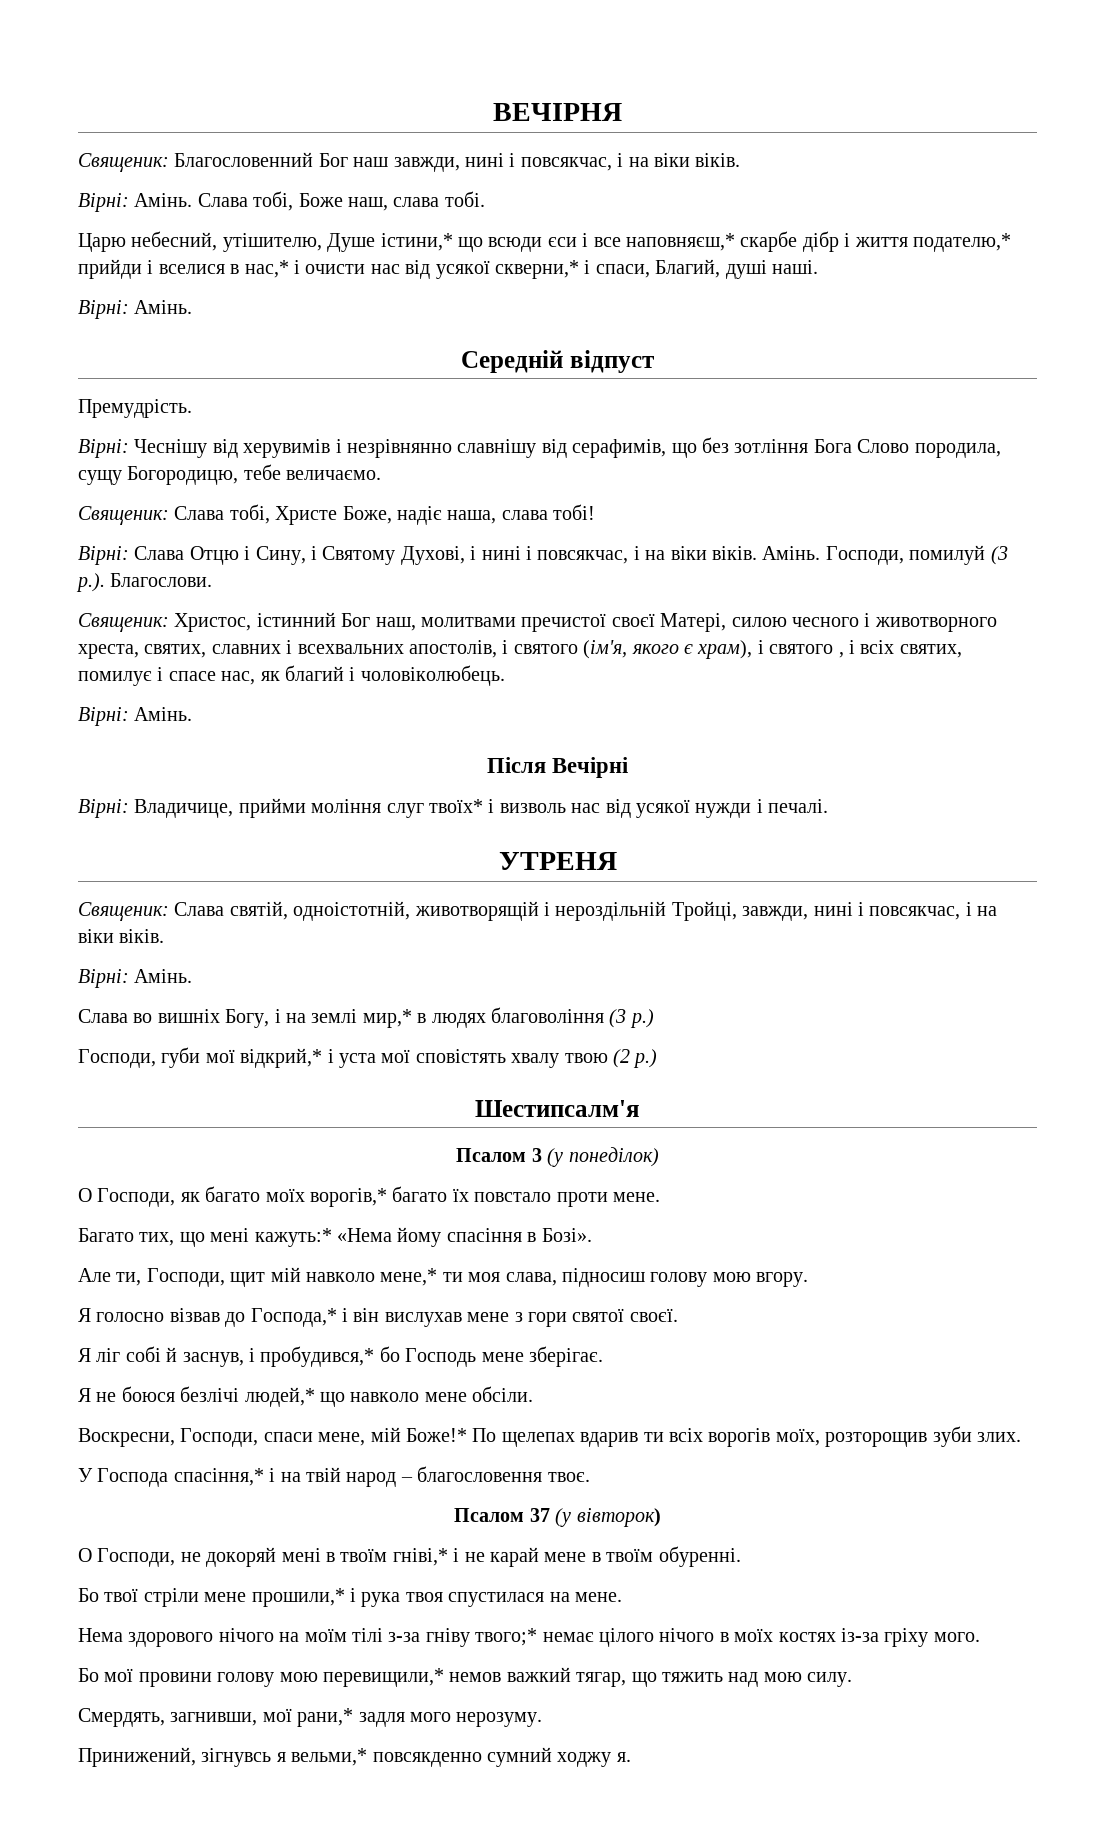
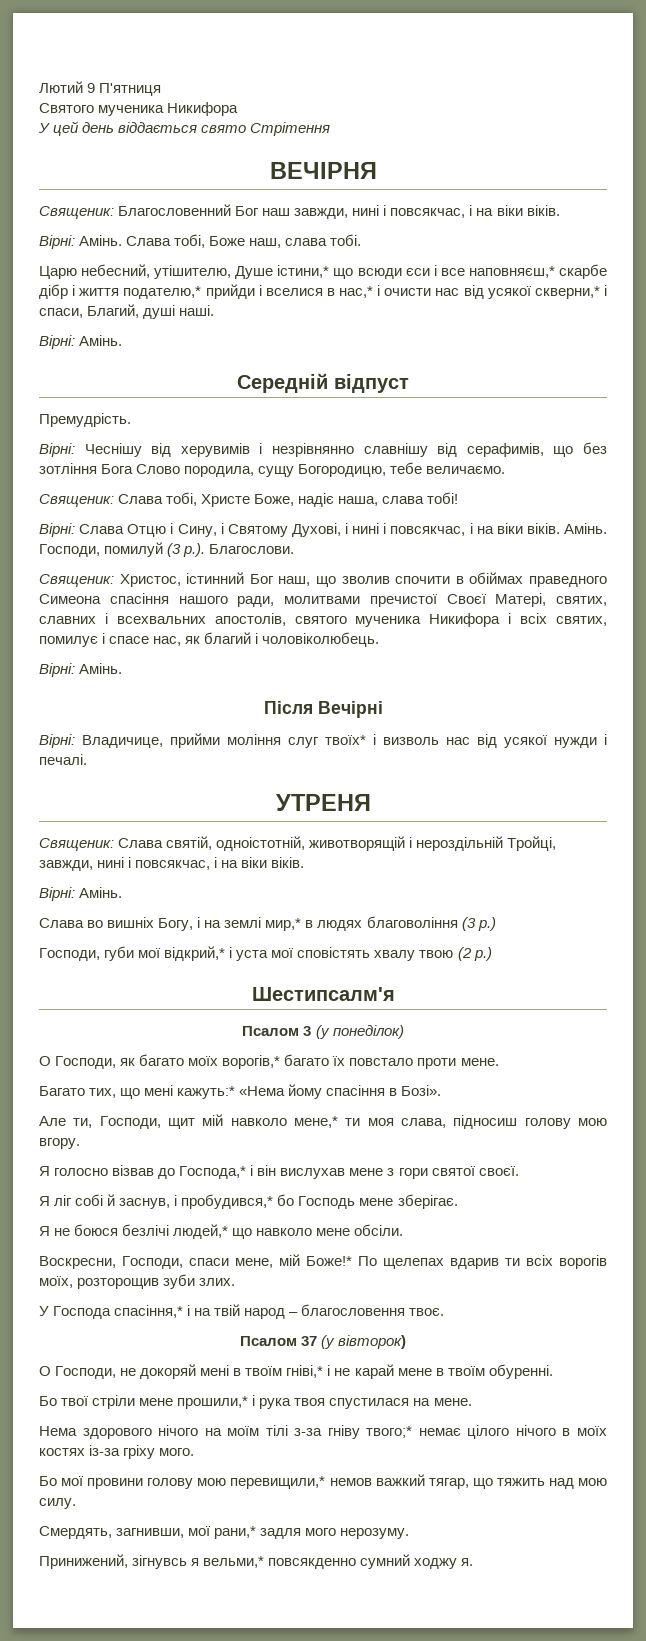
(493, 112) none -> [39,81,162,96] [39,102,239,116] [38,121,331,136] Лютий 9 П'ятниця // Святого мученика Никифора // У цей день віддається свято Стрітення //
[420,613,997,632] [78,644,139,659] молитвами пречистої своєї Матері, силою чесного і животворного хреста, -> [316,572,608,587] [39,593,547,607] що зволив спочити в обіймах праведного Симеона спасіння нашого ради, молитвами пречистої Своєї Матері,
[502,640,844,659] і святого (ім'я, якого є храм), і святого , -> [294,613,501,627] святого мученика Никифора

